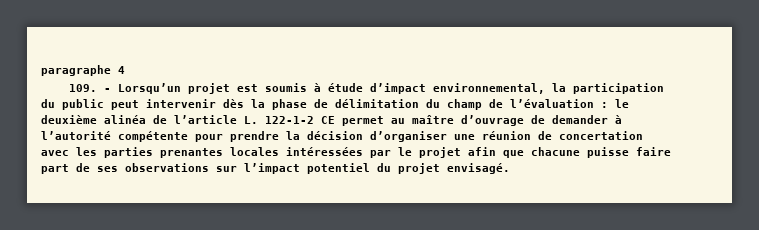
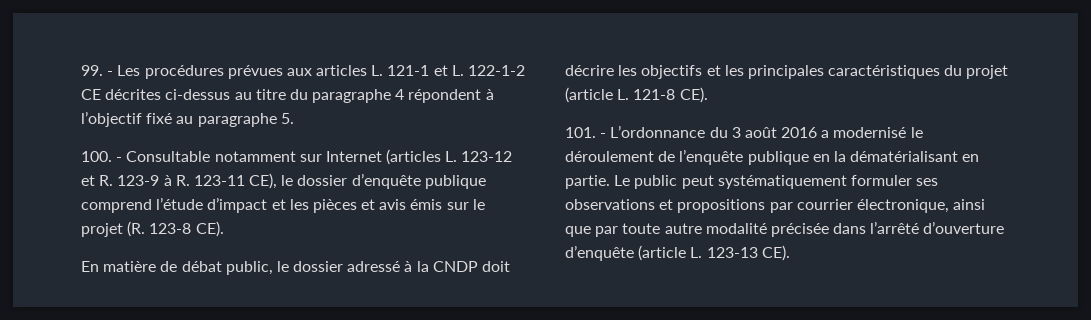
[41,65,125,76] [69,83,665,94] [41,99,629,110] [41,115,622,126] [41,131,643,142] [41,147,671,158] [41,163,510,174] paragraphe 4 // 109. - Lorsqu’un projet est soumis à étude d’impact environnemental, la participation du public peut intervenir dès la phase de délimitation du champ de l’évaluation : le deuxième alinéa de l’article L. 122-1-2 CE permet au maître d’ouvrage de demander à l’autorité compétente pour prendre la décision d’organiser une réunion de concertation avec les parties prenantes locales intéressées par le projet afin que chacune puisse faire part de ses observations sur l’impact potentiel du projet envisagé. -> [81,65,526,79] [81,89,494,103] [81,111,294,127] [81,149,513,165] [81,173,486,189] [81,197,485,213] [81,221,224,237] [81,261,511,275] [565,65,1009,79] [565,87,708,103] [565,125,923,138] [565,149,980,165] [565,175,939,189] [565,199,986,213] [565,221,1005,237] [565,245,790,261] 99. - Les procédures prévues aux articles L. 121-1 et L. 122-1-2 CE décrites ci-dessus au titre du paragraphe 4 répondent à l’objectif fixé au paragraphe 5. // 100. - Consultable notamment sur Internet (articles L. 123-12 et R. 123-9 à R. 123-11 CE), le dossier d’enquête publique comprend l’étude d’impact et les pièces et avis émis sur le projet (R. 123-8 CE). // En matière de débat public, le dossier adressé à la CNDP doit décrire les objectifs et les principales caractéristiques du projet (article L. 121-8 CE). // 101. - L’ordonnance du 3 août 2016 a modernisé le déroulement de l’enquête publique en la dématérialisant en partie. Le public peut systématiquement formuler ses observations et propositions par courrier électronique, ainsi que par toute autre modalité précisée dans l’arrêté d’ouverture d’enquête (article L. 123-13 CE).

